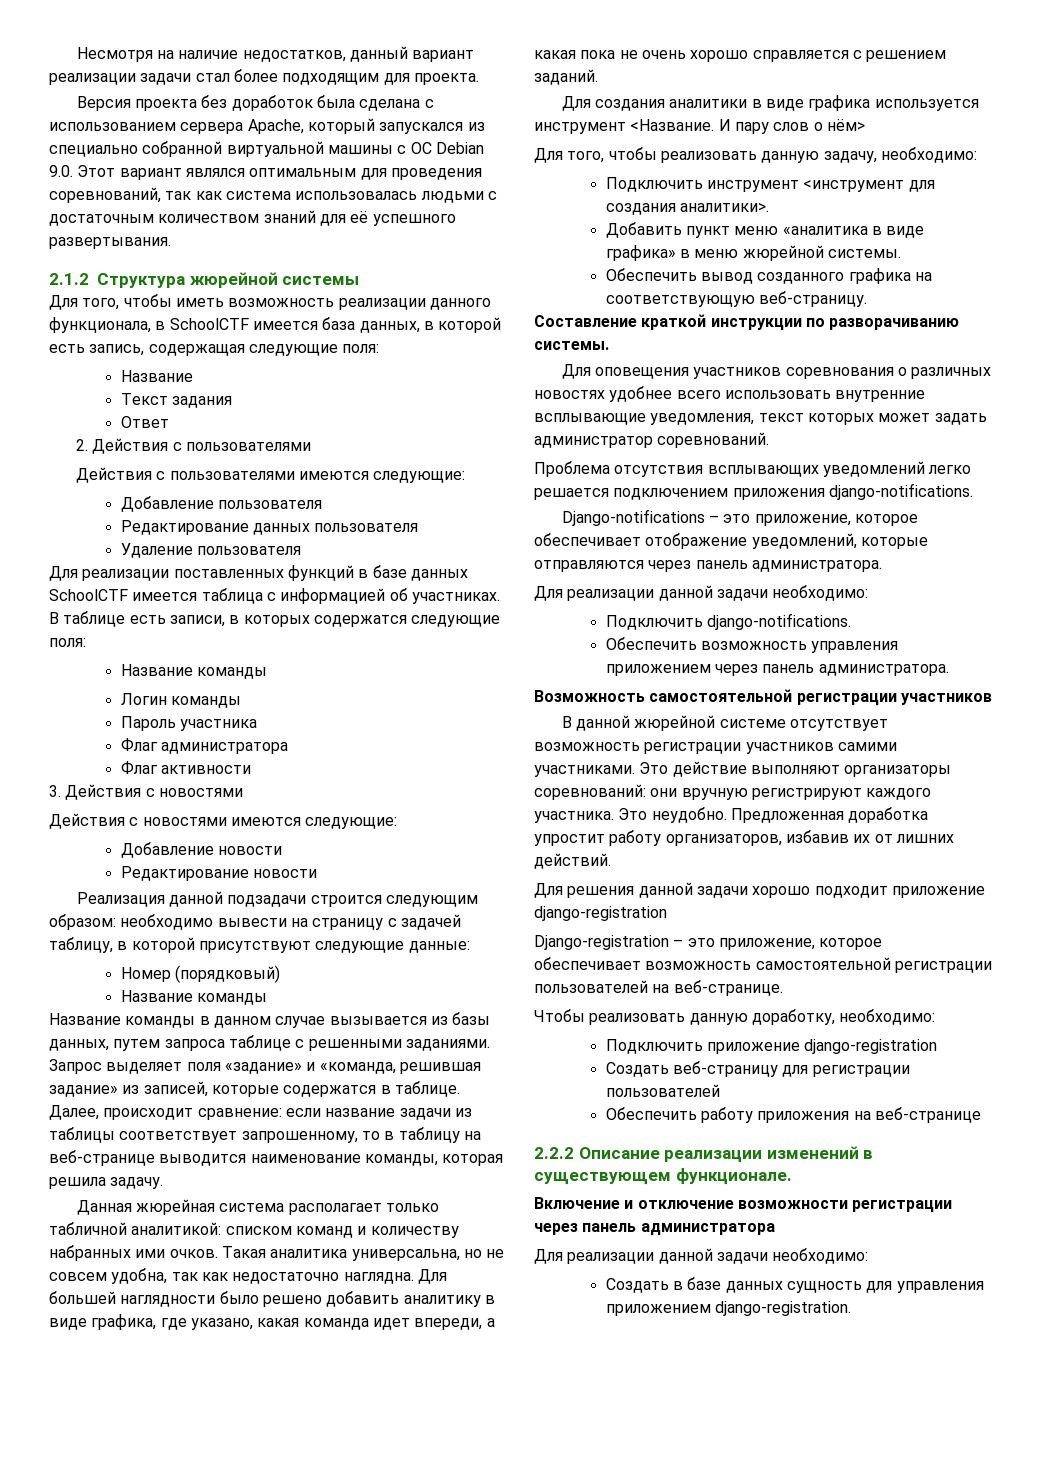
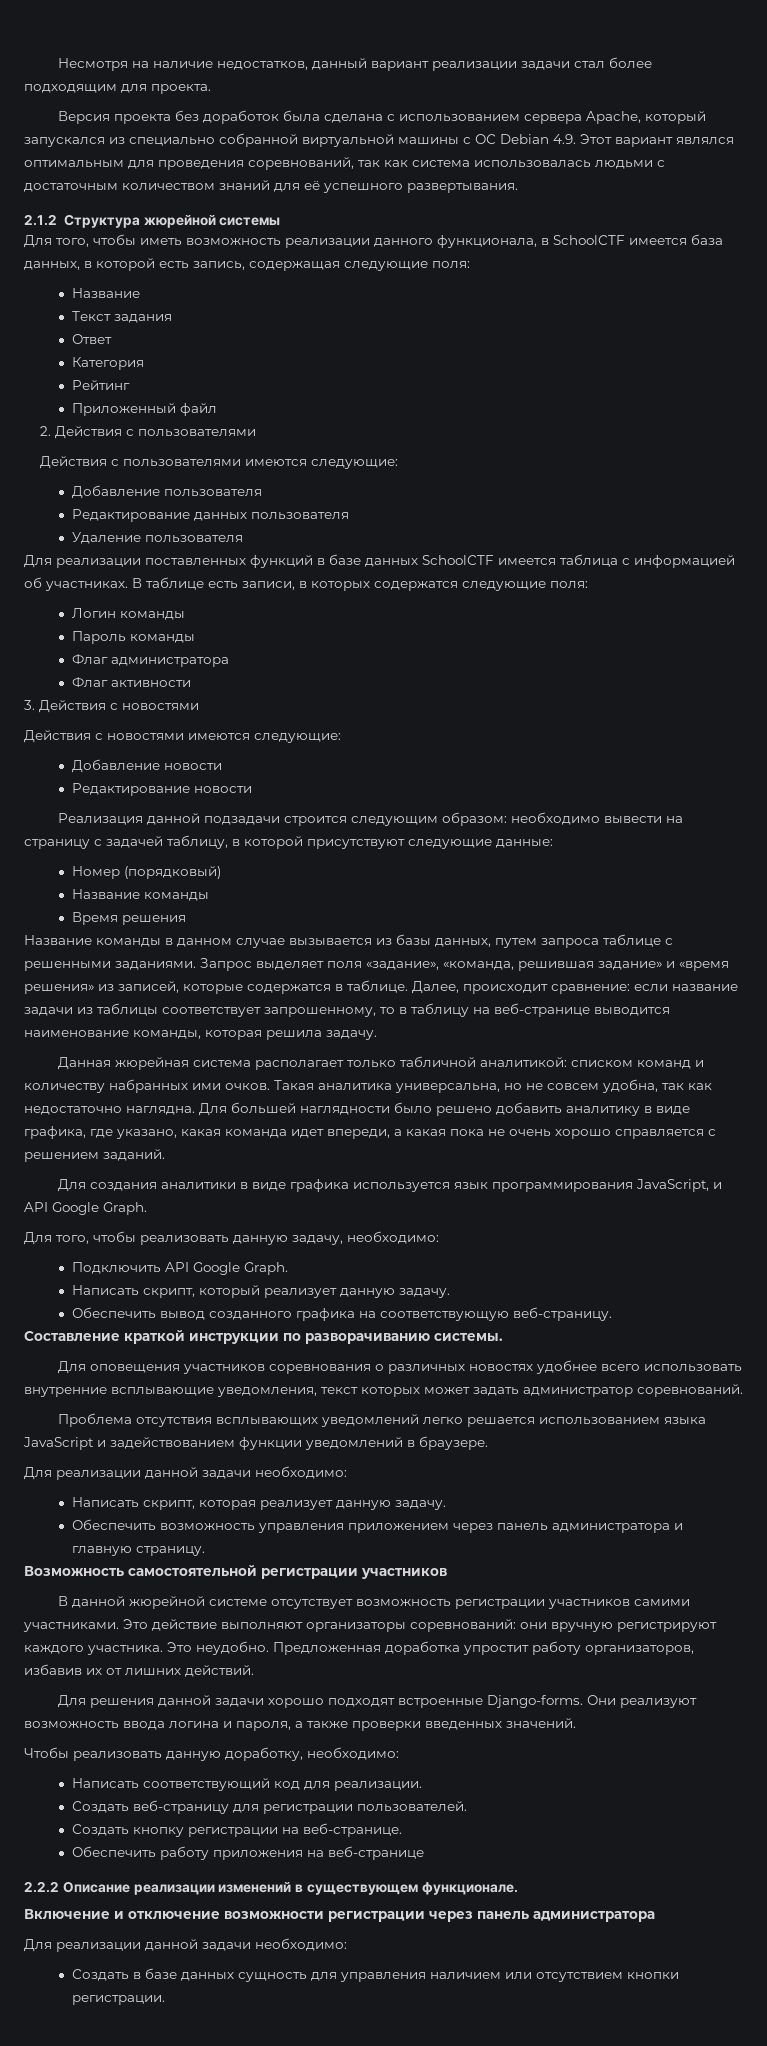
[49,165,73,177] 9.0. -> [553,134,576,144] 4.9.
(169, 422) none -> [71,357,144,370] [71,380,130,390] [71,403,217,416] // Категория // Рейтинг // Приложенный файл
[120,664,268,679] // Название команды -> (588, 584) none
[180,719,258,731] участника -> [129,634,195,643] команды
(268, 999) none -> [71,912,186,925] // Время решения
[224,1062,316,1074] «задание» и -> [366,961,439,970] «задание»,
(118, 1091) none -> [666,961,729,971] [24,984,94,994] и «время решения»
[534,119,865,134] инструмент <Название. И пару слов о нём> -> [453,1179,722,1192] [24,1202,147,1215] язык программирования JavaScript, и API Google Graph.
[707,180,935,192] [605,203,770,215] [605,222,925,238] [605,245,901,261] инструмент <инструмент для создания аналитики>. // Добавить пункт меню «аналитика в виде графика» в меню жюрейной системы. -> [164,1262,288,1275] [71,1285,450,1298] API Google Graph. // Написать скрипт, который реализует данную задачу.
[613,483,973,500] [561,509,919,526] [534,533,928,549] [534,560,882,572] [534,585,869,601] [605,613,852,630] подключением приложения django-notifications. // Django-notifications – это приложение, которое обеспечивает отображение уведомлений, которые отправляются через панель администратора. // Для реализации данной задачи необходимо: // Подключить django-notifications. -> [538,1417,706,1425] [23,1436,488,1450] [24,1466,347,1480] [71,1497,446,1510] использованием языка JavaScript и задействованием функции уведомлений в браузере. // Для реализации данной задачи необходимо: // Написать скрипт, которая реализует данную задачу.
[818,664,949,676] администратора. -> [551,1523,683,1533] [71,1546,205,1556] администратора и главную страницу.
[814,886,985,898] [534,906,667,921] [534,935,883,950] [534,957,992,973] [534,980,783,996] подходит приложение django-registration // Django-registration – это приложение, которое обеспечивает возможность самостоятельной регистрации пользователей на веб-странице. -> [327,1695,697,1708] [24,1718,576,1731] подходят встроенные Django-forms. Они реализуют возможность ввода логина и пароля, а также проверки введенных значений.
[605,1039,938,1054] Подключить приложение django-registration -> [71,1778,422,1791] Написать соответствующий код для реализации.
[605,1084,720,1097] пользователей -> [356,1801,467,1812] [71,1823,402,1837] пользователей. // Создать кнопку регистрации на веб-странице.
[605,1301,852,1316] приложением django-registration. -> [429,1972,679,1982] [71,1995,165,2005] наличием или отсутствием кнопки регистрации.

